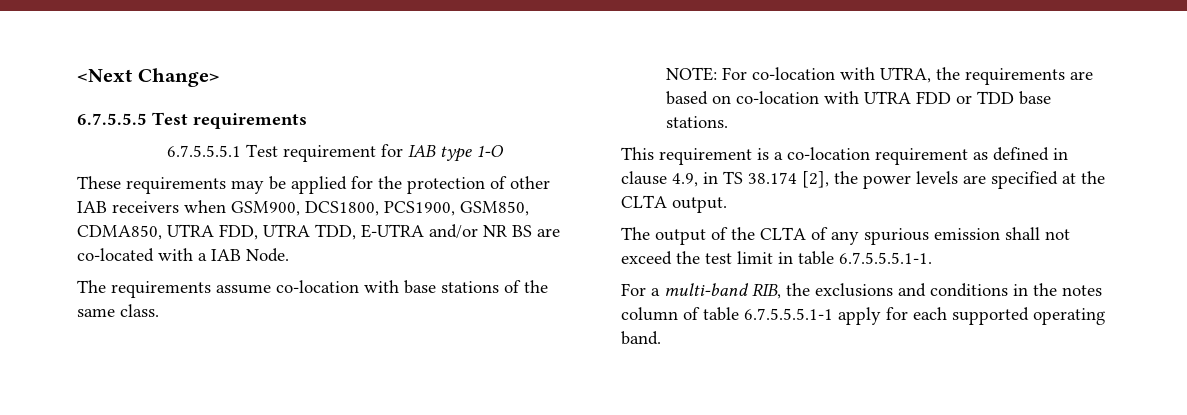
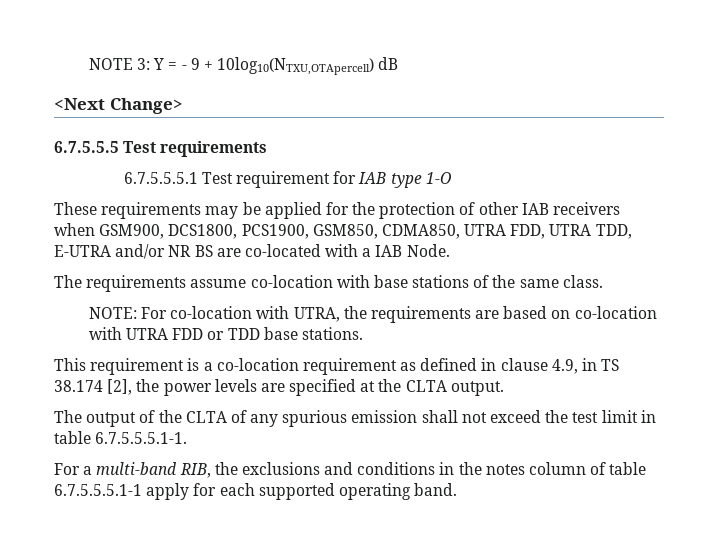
(77, 75) none -> [88,57,399,75] NOTE 3: Y = - 9 + 10log10(NTXU,OTApercell) dB //

